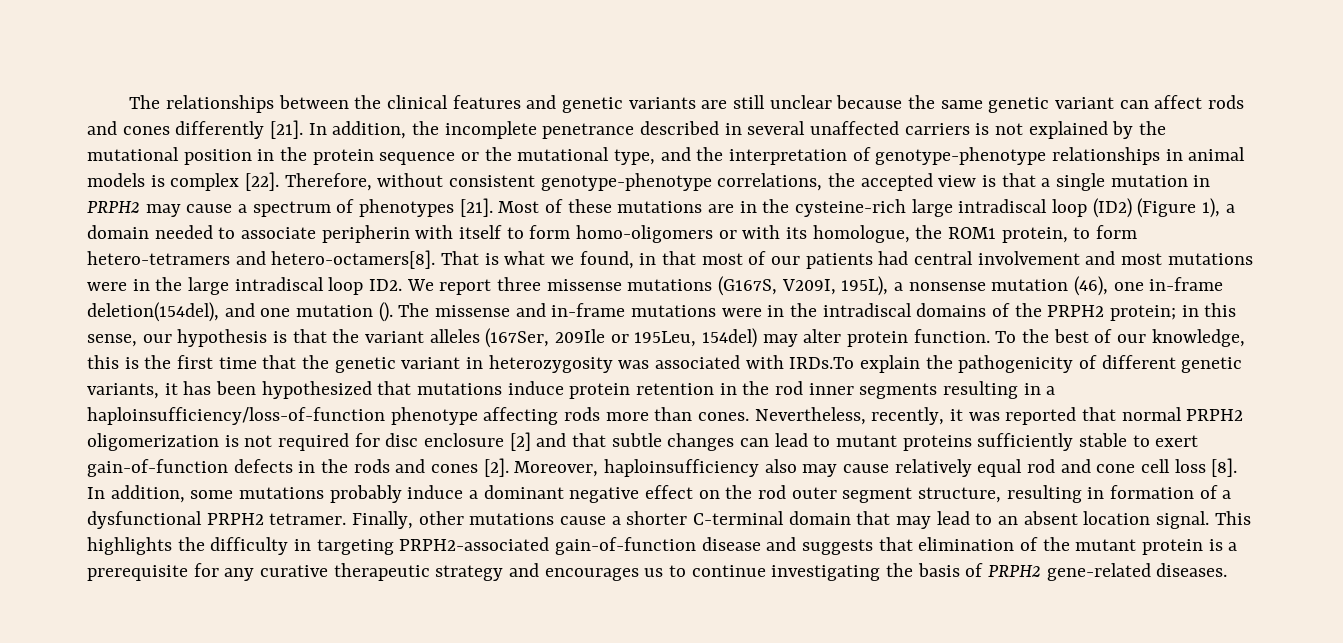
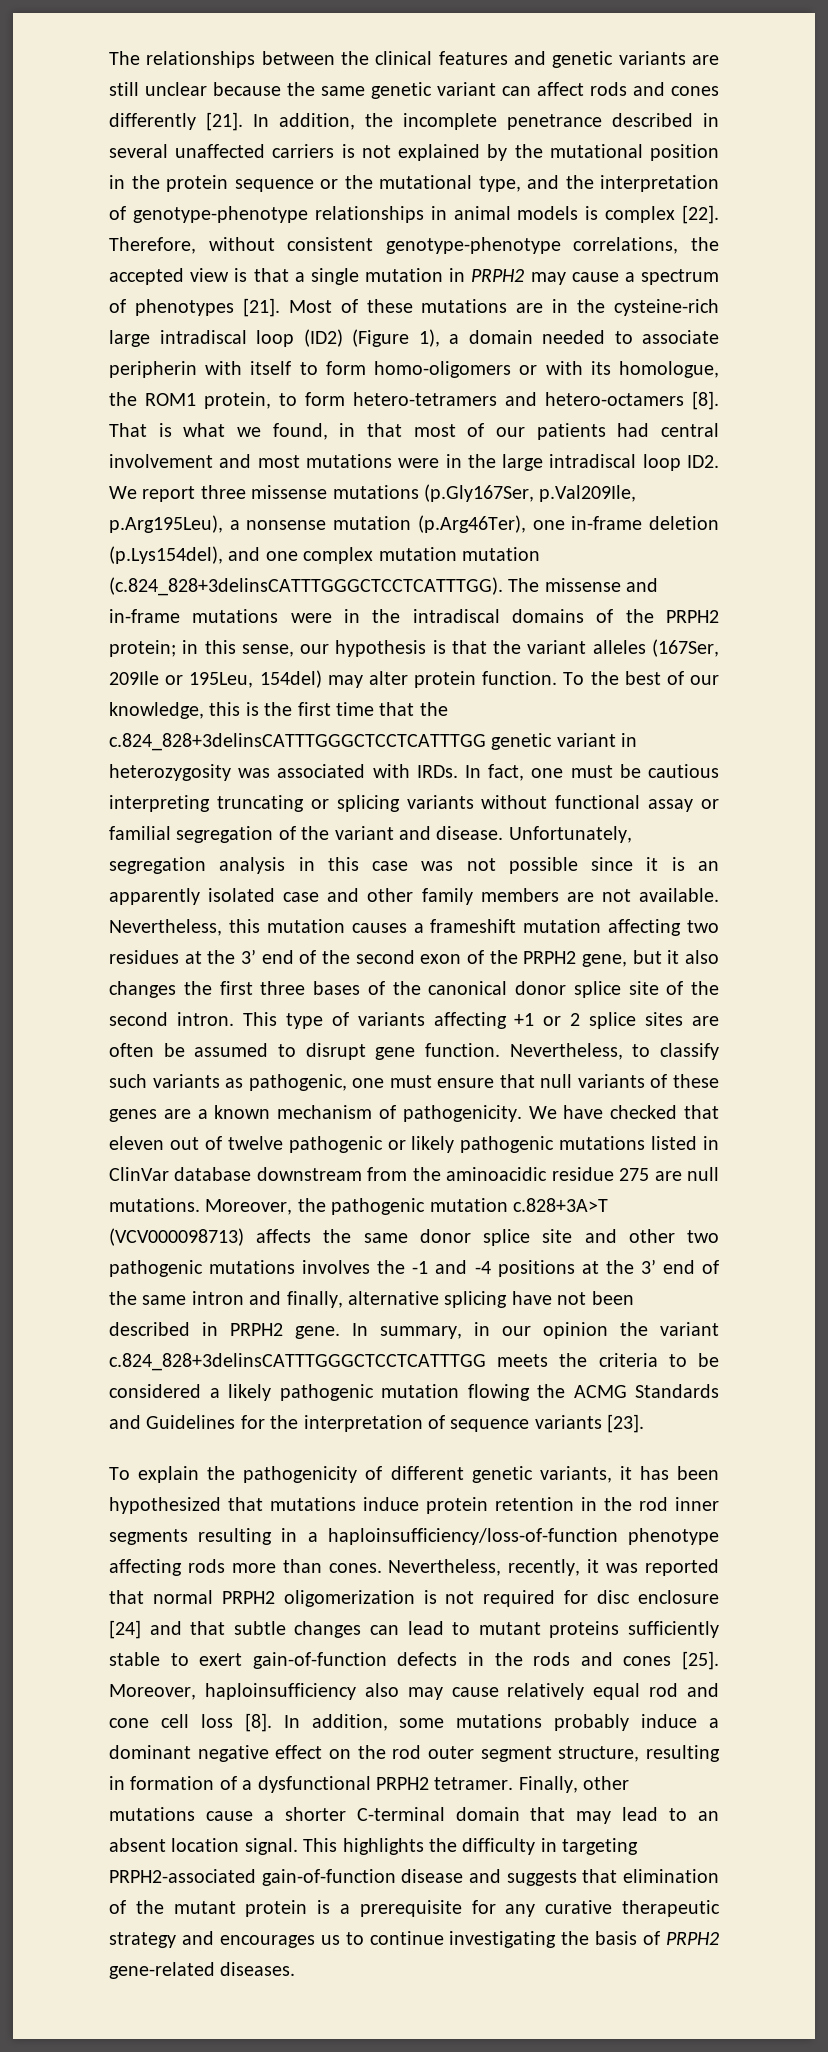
[271,250,436,269] hetero-octamers[8]. -> [545,391,719,410] hetero-octamers [8].
[718,276,889,296] (G167S, V209I, 195L), -> [424,484,637,502] [109,515,223,533] (p.Gly167Ser, p.Val209Ile, p.Arg195Leu),
[1074,276,1109,296] (46), -> [417,515,526,533] (p.Arg46Ter),
[87,302,393,322] deletion(154del), and one mutation (). -> [648,516,719,530] [109,546,540,564] [109,577,503,596] deletion (p.Lys154del), and one complex mutation mutation (c.824_828+3delinsCATTTGGGCTCCTCATTTGG).
(330, 362) none -> [109,733,486,751] c.824_828+3delinsCATTTGGGCTCCTCATTTGG
[789,357,855,369] IRDs.To -> [416,764,719,781] [109,795,719,812] [109,826,632,843] [109,857,719,874] [109,888,719,905] [109,919,719,936] [109,949,719,967] [109,981,719,998] [109,1012,719,1029] [109,1043,719,1060] [109,1074,719,1091] [109,1105,719,1122] [109,1136,719,1153] [109,1167,719,1181] [109,1198,608,1215] [109,1228,719,1246] [109,1259,719,1277] [109,1291,634,1308] [109,1322,719,1339] [109,1353,719,1371] [109,1384,719,1401] [109,1414,645,1433] [109,1467,130,1480] IRDs. In fact, one must be cautious interpreting truncating or splicing variants without functional assay or familial segregation of the variant and disease. Unfortunately, segregation analysis in this case was not possible since it is an apparently isolated case and other family members are not available. Nevertheless, this mutation causes a frameshift mutation affecting two residues at the 3’ end of the second exon of the PRPH2 gene, but it also changes the first three bases of the canonical donor splice site of the second intron. This type of variants affecting +1 or 2 splice sites are often be assumed to disrupt gene function. Nevertheless, to classify such variants as pathogenic, one must ensure that null variants of these genes are a known mechanism of pathogenicity. We have checked that eleven out of twelve pathogenic or likely pathogenic mutations listed in ClinVar database downstream from the aminoacidic residue 275 are null mutations. Moreover, the pathogenic mutation c.828+3A>T (VCV000098713) affects the same donor splice site and other two pathogenic mutations involves the -1 and -4 positions at the 3’ end of the same intron and finally, alternative splicing have not been described in PRPH2 gene. In summary, in our opinion the variant c.824_828+3delinsCATTTGGGCTCCTCATTTGG meets the criteria to be considered a likely pathogenic mutation flowing the ACMG Standards and Guidelines for the interpretation of sequence variants [23]. // To
[509,432,531,451] [2] -> [109,1620,141,1639] [24]
[483,458,509,477] [2]. -> [682,1651,720,1670] [25].

